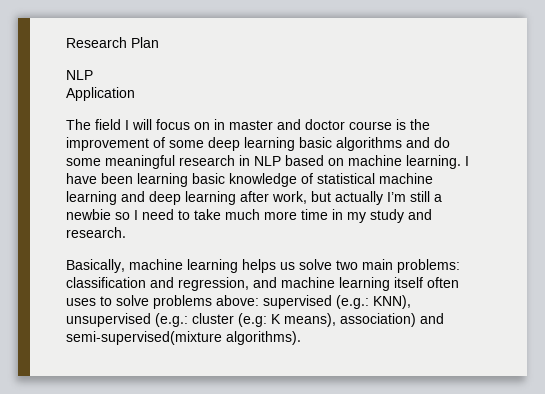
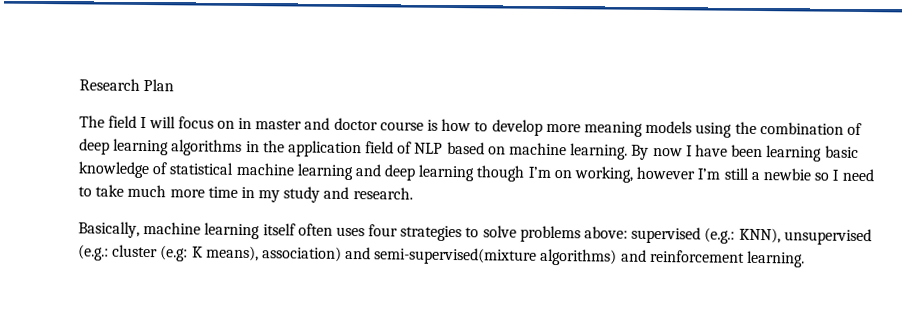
[66,70,93,80] [66,87,135,101] // NLP // Application -> (175, 85) none
[410,119,430,130] [66,137,450,151] [66,155,250,169] the improvement of some deep learning basic algorithms and do some meaningful research in -> [441,118,862,138] [79,138,413,158] how to develop more meaning models using the combination of deep learning algorithms in the application field of
(461, 162) none -> [631,144,683,160] By now
[240,191,383,205] after work, but actually -> [476,165,696,183] though I’m on working, however
[242,259,460,273] [66,277,390,291] helps us solve two main problems: classification and regression, and machine learning -> (261, 231) none
(96, 302) none -> [368,224,463,242] four strategies
[226,331,301,345] algorithms). -> [540,248,806,268] algorithms) and reinforcement learning.

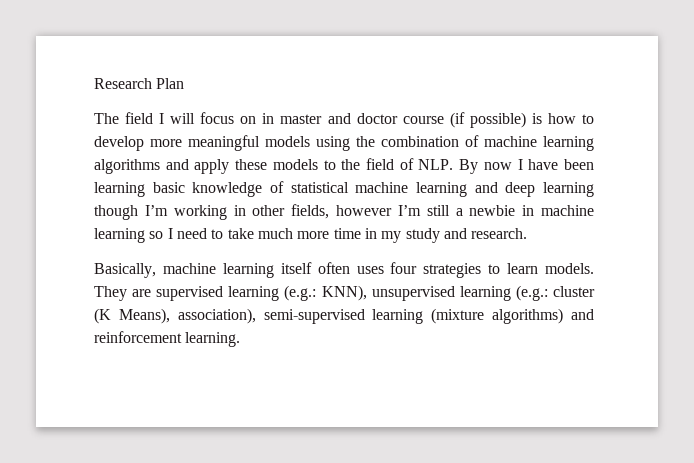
(424, 126) none -> [449,112,526,128] (if possible)
[583,121,643,137] meaning -> [188,135,260,151] meaningful
[79,138,110,155] deep -> [484,136,537,147] machine
[245,140,629,160] in the application field of NLP based on machine learning. -> [165,158,454,174] and apply these models to the field of NLP.
[553,166,634,183] on working, -> [173,204,330,220] working in other fields,
(811, 174) none -> [522,205,594,216] [94,228,145,243] in machine learning
[482,225,702,244] solve problems above: supervised -> [507,263,594,274] [94,286,280,301] learn models. They are supervised learning
(872, 237) none -> [459,286,511,301] learning
[160,245,538,265] (e.g: K means), association) and semi-supervised(mixture -> [94,308,485,324] (K Means), association), semi-supervised learning (mixture

